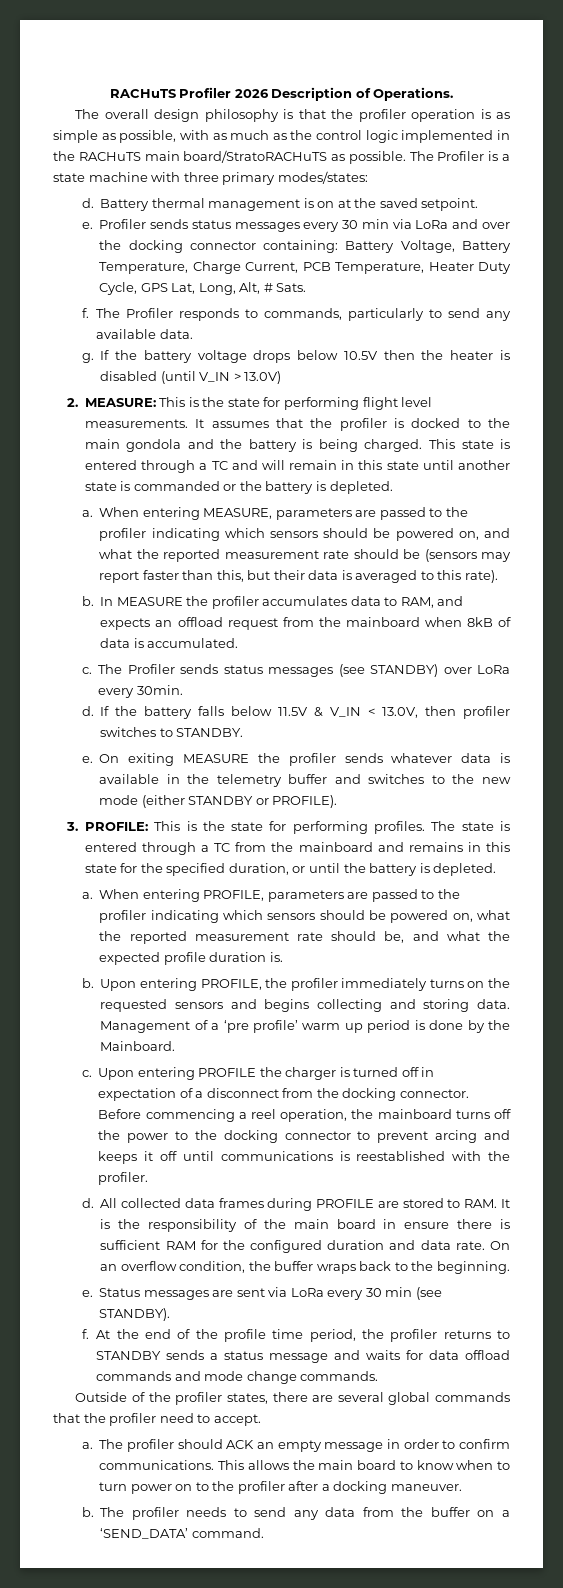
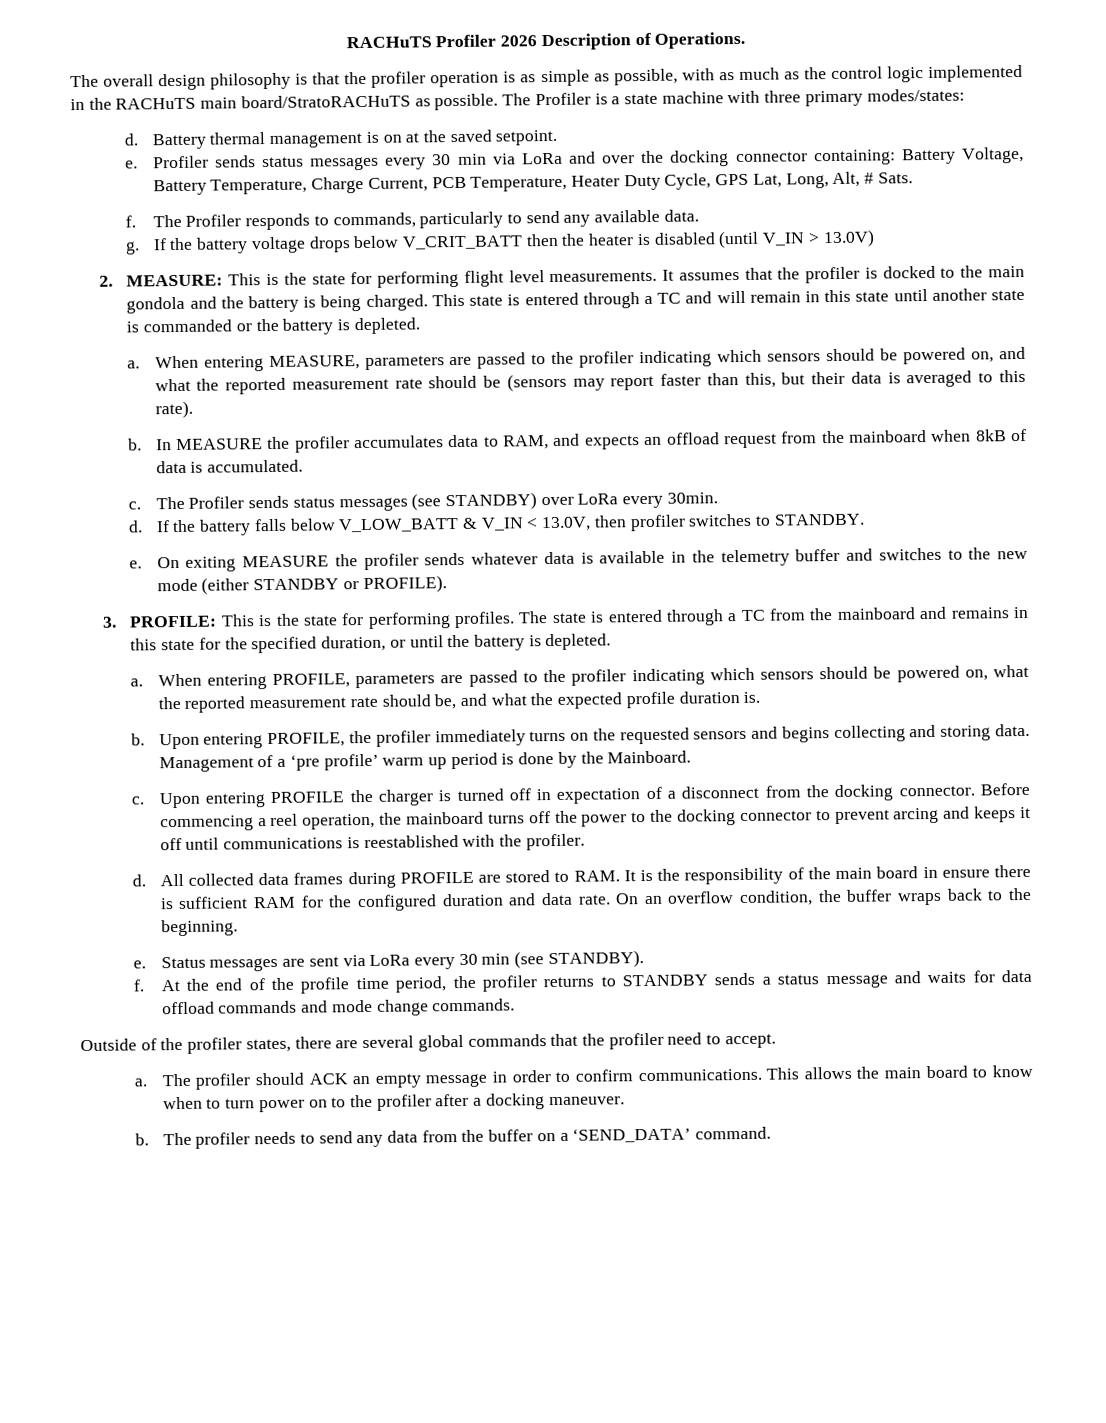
[343,351,378,360] 10.5V -> [402,235,524,250] V_CRIT_BATT
[278,707,309,716] 11.5V -> [338,517,460,533] V_LOW_BATT

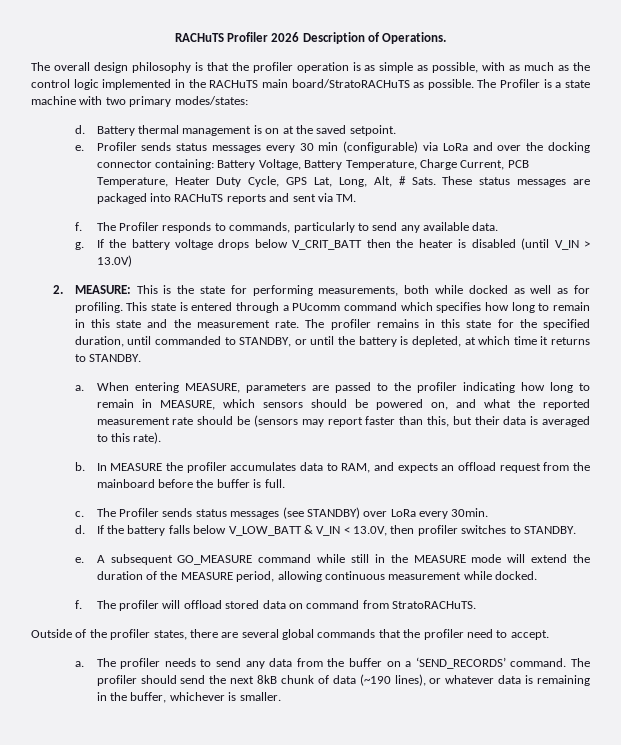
[764,90,802,103] three -> [105,97,126,105] two
(487, 159) none -> [343,141,419,153] (configurable)
(913, 178) none -> [442,176,590,187] [96,193,357,204] These status messages are packaged into RACHuTS reports and sent via TM.
[463,265,1026,287] [126,294,428,314] flight level measurements. It assumes that the profiler is docked to the main gondola and the battery is being charged. -> [318,285,590,296] [74,302,123,313] measurements, both while docked as well as for profiling.
[657,288,1026,304] [126,317,420,335] TC and will remain in this state until another state is commanded or the battery is depleted. -> [292,302,591,313] [74,319,590,330] [74,336,591,347] [74,354,142,362] PUcomm command which specifies how long to remain in this state and the measurement rate. The profiler remains in this state for the specified duration, until commanded to STANDBY, or until the battery is depleted, at which time it returns to STANDBY.
(713, 359) none -> [520,382,590,393] [96,399,215,410] how long to remain in MEASURE,
[931,428,1028,442] [155,459,304,474] when 8kB of data is accumulated. -> [158,479,285,488] before the buffer is full.
[156,547,1029,572] [156,575,447,595] [102,606,1029,629] [130,633,612,654] [130,664,1029,690] [157,691,761,713] [131,723,1030,750] [158,750,692,773] [131,782,1030,809] [159,806,1032,832] [159,833,585,851] [132,864,1032,889] [159,887,1033,912] [160,919,238,937] [133,950,644,972] [133,969,1032,994] [161,998,516,1016] On exiting MEASURE the profiler sends whatever data is available in the telemetry buffer and switches to the new mode (either STANDBY or PROFILE). // 3. PROFILE: This is the state for performing profiles. The state is entered through a TC from the mainboard and remains in this state for the specified duration, or until the battery is depleted. // a. When entering PROFILE, parameters are passed to the profiler indicating which sensors should be powered on, what the reported measurement rate should be, and what the expected profile duration is. // b. Upon entering PROFILE, the profiler immediately turns on the requested sensors and begins collecting and storing data. Management of a ‘pre profile’ warm up period is done by the Mainboard. // c. Upon entering PROFILE the charger is turned off in expectation of a disconnect from the docking connector. Before commencing a reel operation, the mainboard turns off the power to the docking connector to prevent arcing and keeps it off until communications is reestablished with the profiler. // d. All collected data frames during PROFILE are stored to RAM. It is the responsibility of the main board in ensure there is sufficient RAM for the configured duration and data rate. On an overflow condition, the buffer wraps back to the beginning. // e. Status messages are sent via LoRa every 30 min (see STANDBY). // f. At the end of the profile time period, the profiler returns to STANDBY sends a status message and waits for data offload commands and mode change commands. -> [96,554,591,565] [96,571,538,582] [74,600,477,611] A subsequent GO_MEASURE command while still in the MEASURE mode will extend the duration of the MEASURE period, allowing continuous measurement while docked. // f. The profiler will offload stored data on command from StratoRACHuTS.
[254,1064,1033,1088] [162,1093,625,1113] [135,1132,251,1149] should ACK an empty message in order to confirm communications. This allows the main board to know when to turn power on to the profiler after a docking maneuver. // b. The profiler -> (161, 663) none
[572,1126,772,1143] ‘SEND_DATA’ command. -> [415,657,590,669] [96,674,590,686] [96,692,281,703] ‘SEND_RECORDS’ command. The profiler should send the next 8kB chunk of data (~190 lines), or whatever data is remaining in the buffer, whichever is smaller.

